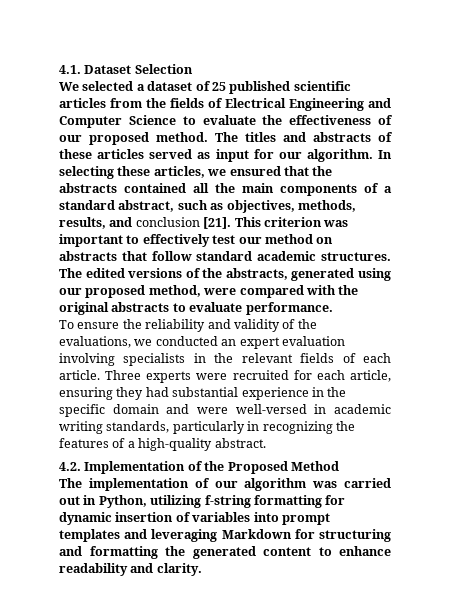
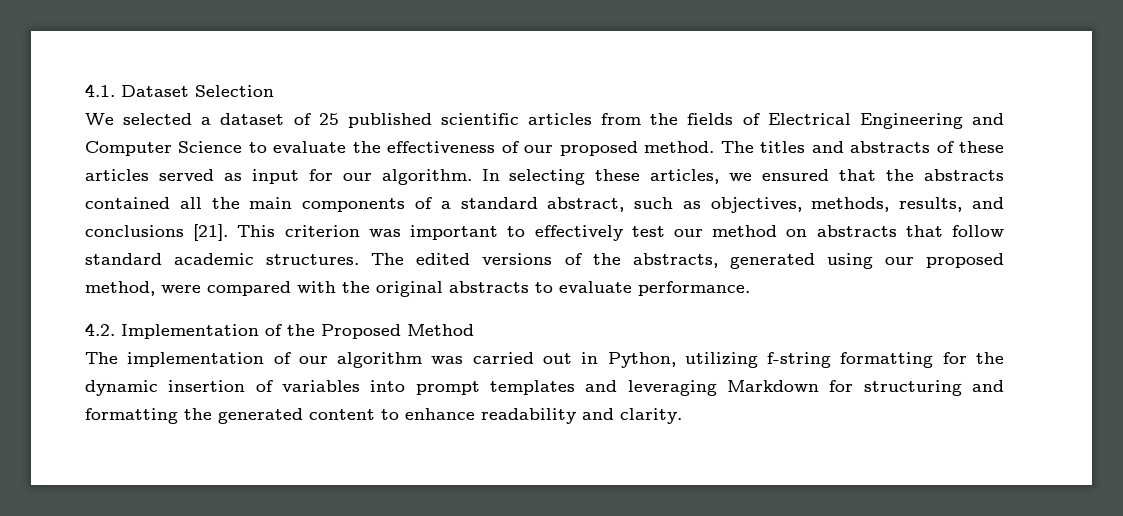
[135,217,200,227] conclusion -> [85,225,184,237] conclusions
[59,319,317,332] [59,336,345,349] [59,353,391,366] [59,370,391,383] [59,387,347,400] [59,404,391,417] [59,421,355,434] [59,438,266,451] // To ensure the reliability and validity of the evaluations, we conducted an expert evaluation involving specialists in the relevant fields of each article. Three experts were recruited for each article, ensuring they had substantial experience in the specific domain and were well-versed in academic writing standards, particularly in recognizing the features of a high-quality abstract. -> (750, 288) none
(346, 500) none -> [976,352,1005,364] the

